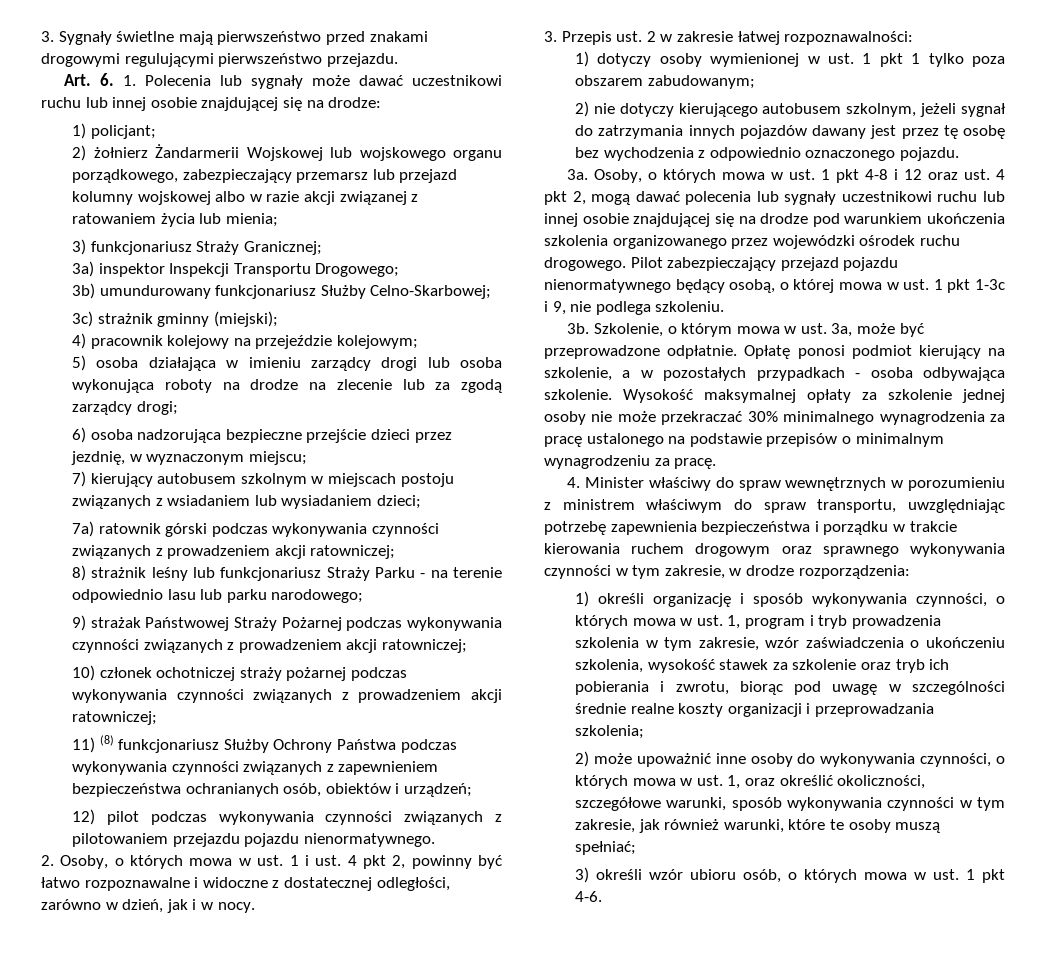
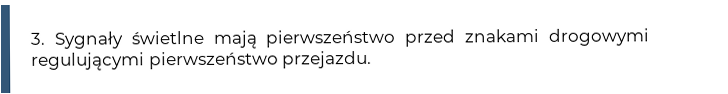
[64,73,502,89] [41,97,382,111] [72,123,156,139] [72,144,503,161] [72,169,458,183] [72,191,419,205] [72,213,278,227] [72,239,322,255] [72,261,400,277] [72,283,492,299] [72,311,278,327] [72,333,418,349] [72,355,502,371] [72,379,502,393] [72,401,178,415] [72,427,452,443] [71,451,307,465] [72,471,454,487] [72,495,421,509] [72,521,439,537] [72,545,396,559] [72,565,503,581] [72,589,364,603] [72,615,502,631] [72,639,467,653] [72,665,407,681] [72,689,503,703] [72,711,158,725] [72,735,457,753] [72,761,439,775] [72,783,472,797] [72,809,502,825] [72,833,435,847] [41,855,502,869] [41,877,450,891] [41,899,255,913] [544,31,914,45] [575,51,1005,67] [575,75,755,89] [575,101,1007,117] [575,125,1005,139] [575,147,959,161] [567,169,1006,183] [544,191,1005,205] [544,213,1005,227] [544,235,960,249] [544,257,899,271] [544,279,1006,293] [544,301,725,315] [567,323,924,337] [544,345,1005,359] [544,367,1005,381] [544,389,1005,403] [544,411,1005,425] [544,433,944,447] [544,455,717,469] [567,477,1005,491] [544,499,1005,513] [544,521,957,535] [544,543,1005,557] [544,565,910,579] [575,591,1005,607] [575,615,941,629] [575,637,1005,651] [575,659,950,673] [575,681,1005,695] [575,703,934,717] [575,725,645,739] [575,751,1005,767] [575,775,926,789] [575,797,1005,811] [575,819,941,833] [575,841,637,855] [575,867,1005,883] [575,891,603,902] // Art. 6. 1. Polecenia lub sygnały może dawać uczestnikowi ruchu lub innej osobie znajdującej się na drodze: // 1) policjant; // 2) żołnierz Żandarmerii Wojskowej lub wojskowego organu porządkowego, zabezpieczający przemarsz lub przejazd kolumny wojskowej albo w razie akcji związanej z ratowaniem życia lub mienia; // 3) funkcjonariusz Straży Granicznej; // 3a) inspektor Inspekcji Transportu Drogowego; // 3b) umundurowany funkcjonariusz Służby Celno-Skarbowej; // 3c) strażnik gminny (miejski); // 4) pracownik kolejowy na przejeździe kolejowym; // 5) osoba działająca w imieniu zarządcy drogi lub osoba wykonująca roboty na drodze na zlecenie lub za zgodą zarządcy drogi; // 6) osoba nadzorująca bezpieczne przejście dzieci przez jezdnię, w wyznaczonym miejscu; // 7) kierujący autobusem szkolnym w miejscach postoju związanych z wsiadaniem lub wysiadaniem dzieci; // 7a) ratownik górski podczas wykonywania czynności związanych z prowadzeniem akcji ratowniczej; // 8) strażnik leśny lub funkcjonariusz Straży Parku - na terenie odpowiednio lasu lub parku narodowego; // 9) strażak Państwowej Straży Pożarnej podczas wykonywania czynności związanych z prowadzeniem akcji ratowniczej; // 10) członek ochotniczej straży pożarnej podczas wykonywania czynności związanych z prowadzeniem akcji ratowniczej; // 11) (8) funkcjonariusz Służby Ochrony Państwa podczas wykonywania czynności związanych z zapewnieniem bezpieczeństwa ochranianych osób, obiektów i urządzeń; // 12) pilot podczas wykonywania czynności związanych z pilotowaniem przejazdu pojazdu nienormatywnego. // 2. Osoby, o których mowa w ust. 1 i ust. 4 pkt 2, powinny być łatwo rozpoznawalne i widoczne z dostatecznej odległości, zarówno w dzień, jak i w nocy. // 3. Przepis ust. 2 w zakresie łatwej rozpoznawalności: // 1) dotyczy osoby wymienionej w ust. 1 pkt 1 tylko poza obszarem zabudowanym; // 2) nie dotyczy kierującego autobusem szkolnym, jeżeli sygnał do zatrzymania innych pojazdów dawany jest przez tę osobę bez wychodzenia z odpowiednio oznaczonego pojazdu. // 3a. Osoby, o których mowa w ust. 1 pkt 4-8 i 12 oraz ust. 4 pkt 2, mogą dawać polecenia lub sygnały uczestnikowi ruchu lub innej osobie znajdującej się na drodze pod warunkiem ukończenia szkolenia organizowanego przez wojewódzki ośrodek ruchu drogowego. Pilot zabezpieczający przejazd pojazdu nienormatywnego będący osobą, o której mowa w ust. 1 pkt 1-3c i 9, nie podlega szkoleniu. // 3b. Szkolenie, o którym mowa w ust. 3a, może być przeprowadzone odpłatnie. Opłatę ponosi podmiot kierujący na szkolenie, a w pozostałych przypadkach - osoba odbywająca szkolenie. Wysokość maksymalnej opłaty za szkolenie jednej osoby nie może przekraczać 30% minimalnego wynagrodzenia za pracę ustalonego na podstawie przepisów o minimalnym wynagrodzeniu za pracę. // 4. Minister właściwy do spraw wewnętrznych w porozumieniu z ministrem właściwym do spraw transportu, uwzględniając potrzebę zapewnienia bezpieczeństwa i porządku w trakcie kierowania ruchem drogowym oraz sprawnego wykonywania czynności w tym zakresie, w drodze rozporządzenia: // 1) określi organizację i sposób wykonywania czynności, o których mowa w ust. 1, program i tryb prowadzenia szkolenia w tym zakresie, wzór zaświadczenia o ukończeniu szkolenia, wysokość stawek za szkolenie oraz tryb ich pobierania i zwrotu, biorąc pod uwagę w szczególności średnie realne koszty organizacji i przeprowadzania szkolenia; // 2) może upoważnić inne osoby do wykonywania czynności, o których mowa w ust. 1, oraz określić okoliczności, szczegółowe warunki, sposób wykonywania czynności w tym zakresie, jak również warunki, które te osoby muszą spełniać; // 3) określi wzór ubioru osób, o których mowa w ust. 1 pkt 4-6. -> (373, 59) none

